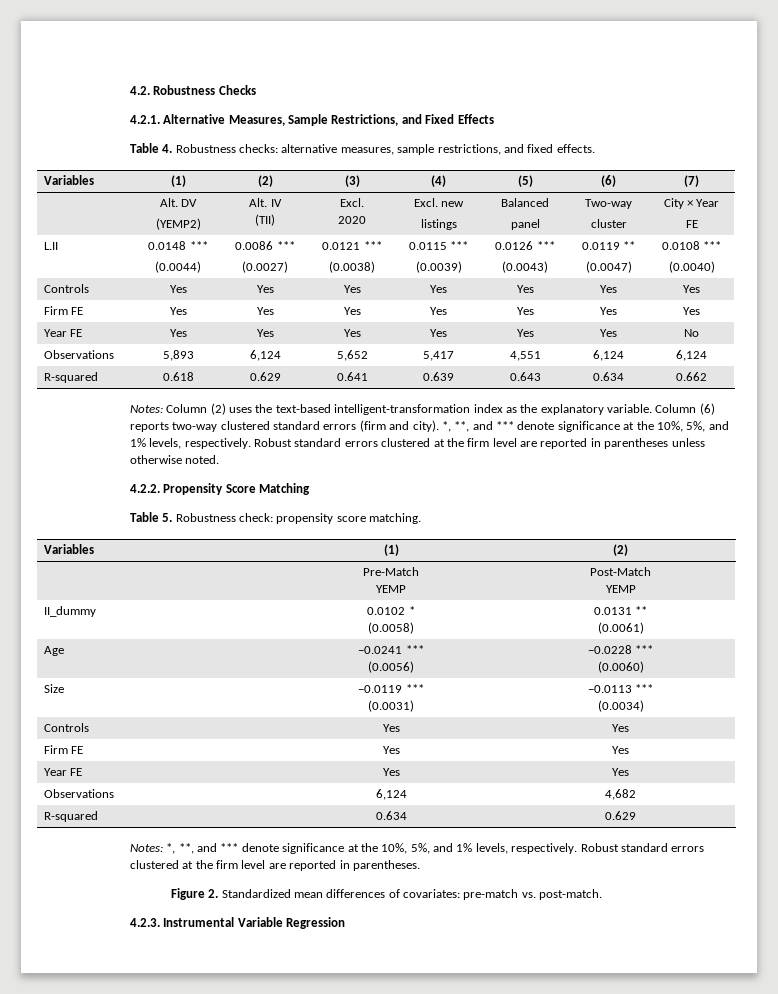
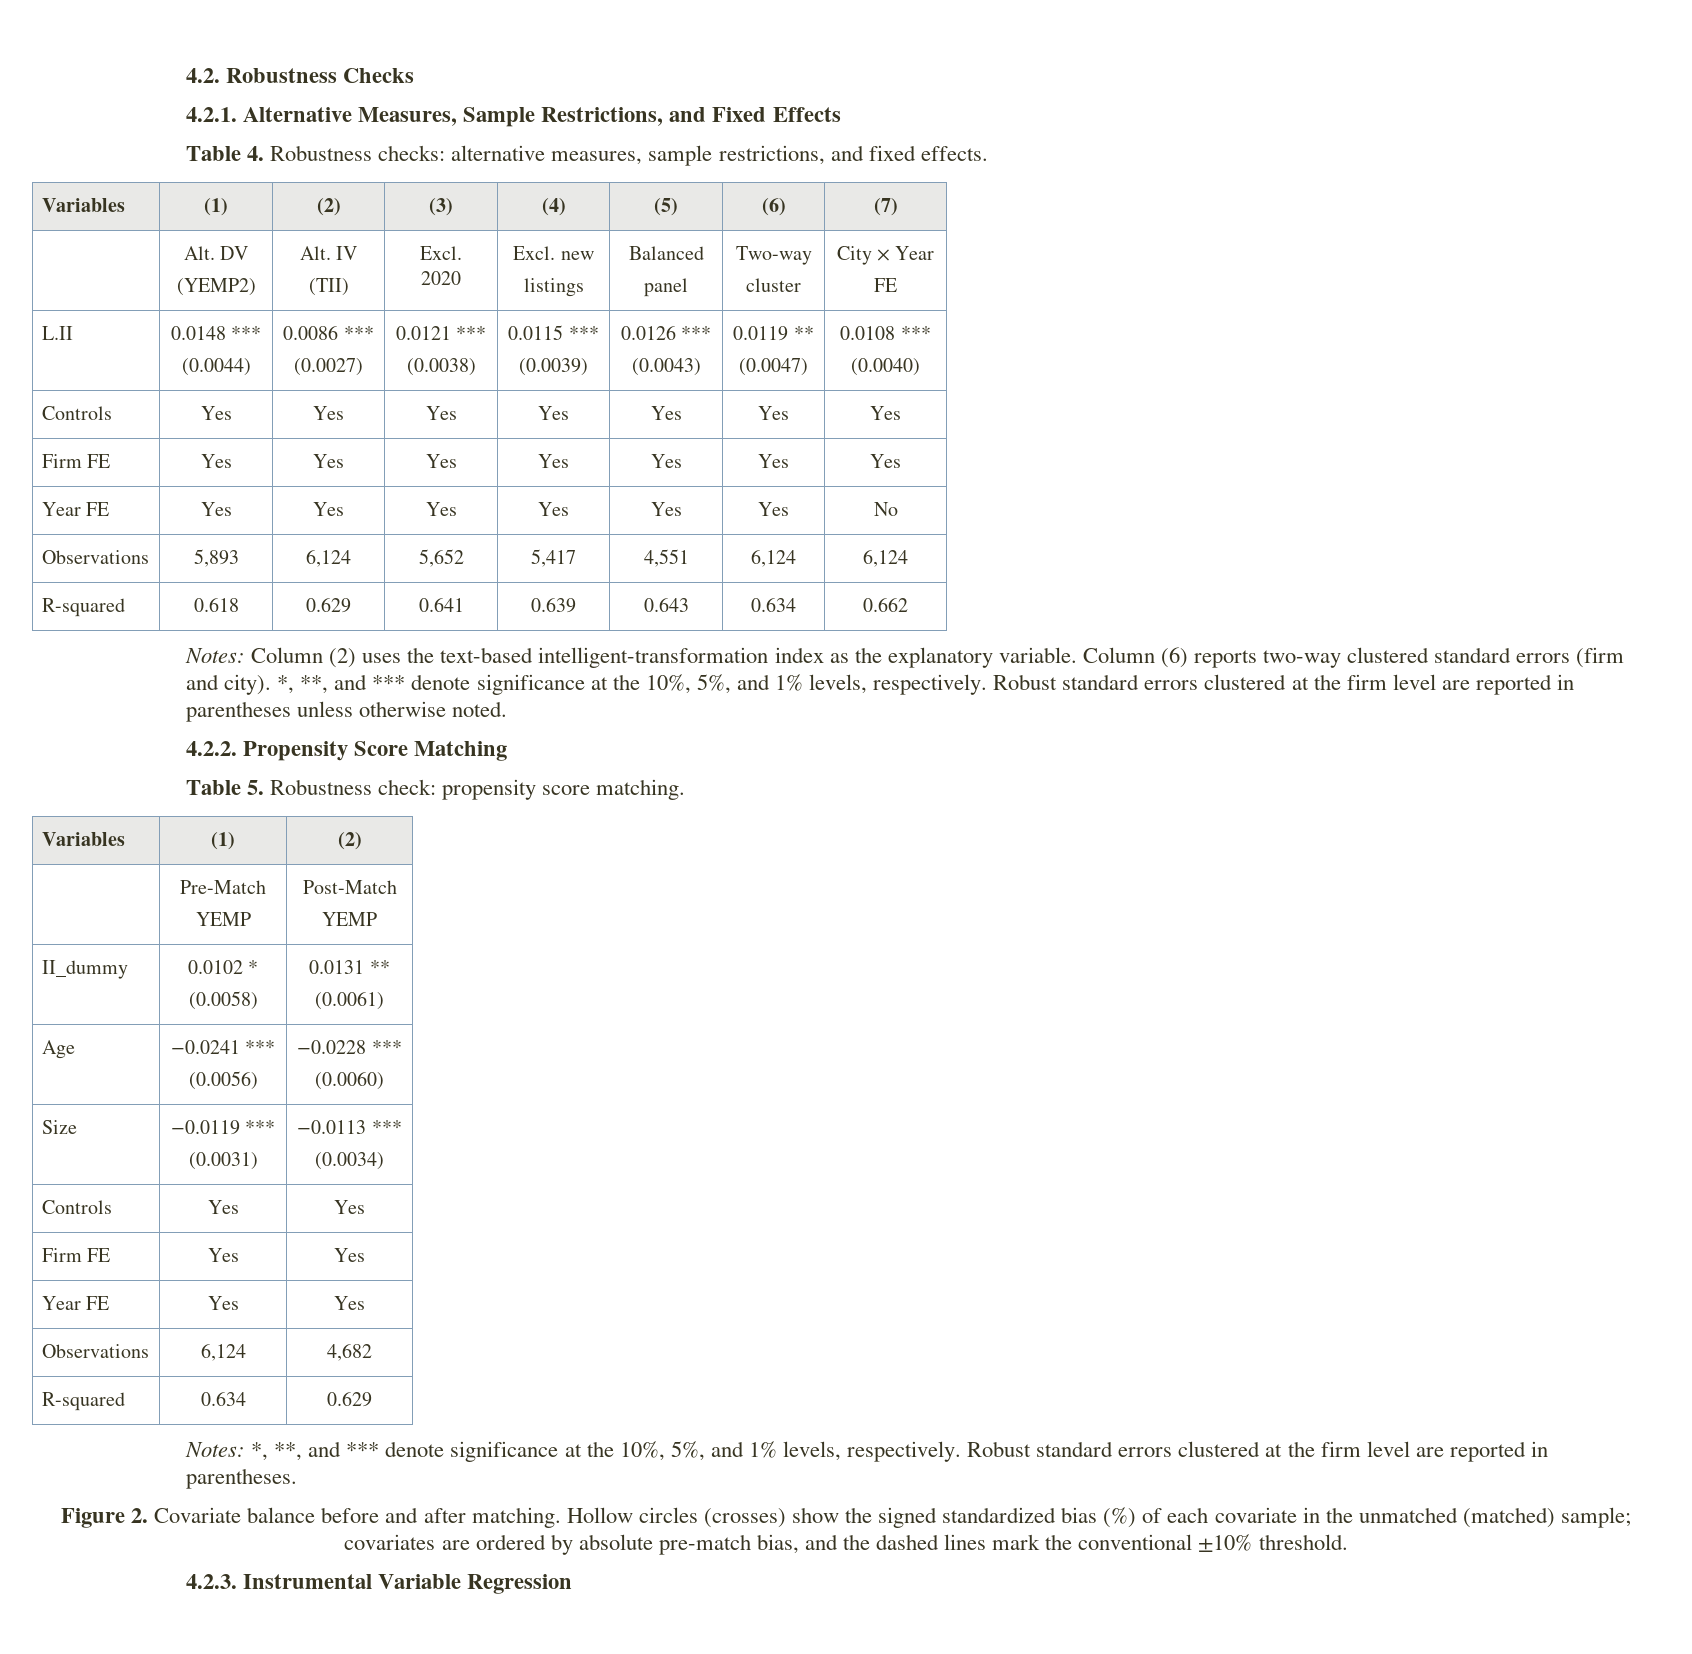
[221,889,603,900] Standardized mean differences of covariates: pre-match vs. post-match. -> [154,1507,1631,1528] [344,1534,1348,1555] Covariate balance before and after matching. Hollow circles (crosses) show the signed standardized bias (%) of each covariate in the unmatched (matched) sample; covariates are ordered by absolute pre-match bias, and the dashed lines mark the conventional ±10% threshold.

